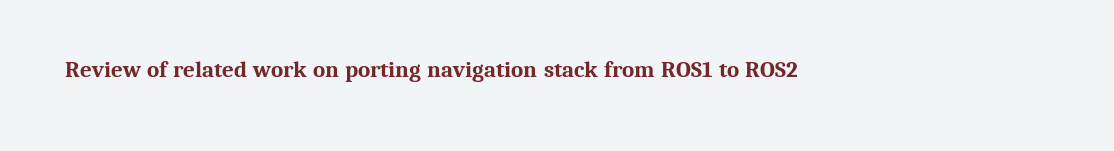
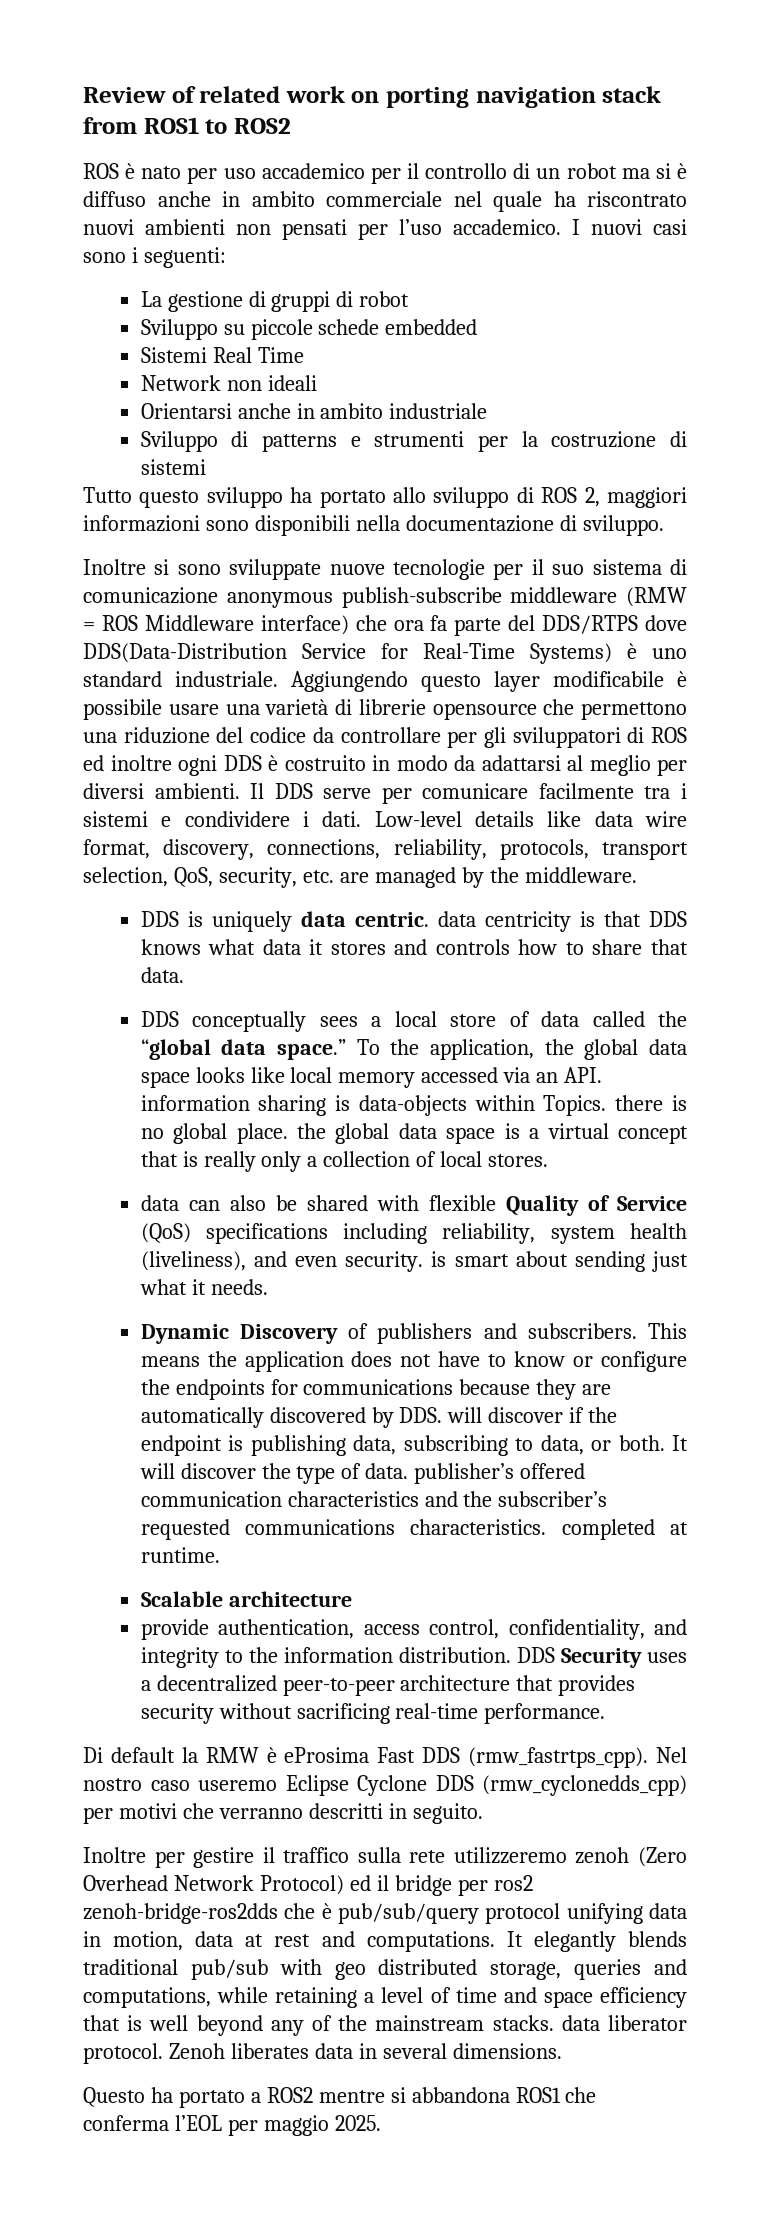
(798, 69) none -> [83,163,687,184] [83,191,687,212] [83,219,687,240] [83,247,226,268] [140,291,410,312] [140,319,478,340] [140,347,304,363] [140,375,317,391] [140,403,488,419] [140,431,687,452] [140,459,206,475] [83,487,687,508] [83,515,664,536] [83,559,687,580] [83,587,687,608] [83,615,687,636] [83,643,687,664] [83,671,687,692] [83,699,687,720] [83,727,687,748] [83,755,687,776] [83,783,687,804] [83,811,687,827] [83,839,688,860] [83,867,637,888] [140,911,688,932] [140,939,689,955] [140,967,184,983] [140,1011,687,1032] [140,1039,687,1060] [140,1067,603,1088] [140,1095,687,1116] [140,1123,688,1144] [140,1151,549,1172] [140,1195,688,1216] [140,1223,687,1244] [140,1251,688,1272] [139,1279,268,1295] [140,1323,687,1344] [140,1351,687,1372] [140,1379,612,1400] [140,1407,618,1428] [140,1435,688,1456] [139,1463,586,1484] [140,1491,608,1507] [140,1519,688,1540] [140,1547,220,1563] [140,1591,352,1607] [140,1619,687,1640] [140,1647,687,1668] [140,1675,636,1696] [140,1703,606,1724] [83,1747,688,1768] [83,1775,687,1796] [83,1803,483,1824] [83,1847,687,1868] [83,1875,533,1896] [83,1903,687,1924] [83,1931,687,1952] [83,1959,688,1980] [83,1987,687,2008] [83,2015,687,2036] [83,2043,562,2064] [83,2087,597,2108] [83,2115,381,2136] // ROS è nato per uso accademico per il controllo di un robot ma si è diffuso anche in ambito commerciale nel quale ha riscontrato nuovi ambienti non pensati per l’uso accademico. I nuovi casi sono i seguenti: // La gestione di gruppi di robot // Sviluppo su piccole schede embedded // Sistemi Real Time // Network non ideali // Orientarsi anche in ambito industriale // Sviluppo di patterns e strumenti per la costruzione di sistemi // Tutto questo sviluppo ha portato allo sviluppo di ROS 2, maggiori informazioni sono disponibili nella documentazione di sviluppo. // Inoltre si sono sviluppate nuove tecnologie per il suo sistema di comunicazione anonymous publish-subscribe middleware (RMW = ROS Middleware interface) che ora fa parte del DDS/RTPS dove DDS(Data-Distribution Service for Real-Time Systems) è uno standard industriale. Aggiungendo questo layer modificabile è possibile usare una varietà di librerie opensource che permettono una riduzione del codice da controllare per gli sviluppatori di ROS ed inoltre ogni DDS è costruito in modo da adattarsi al meglio per diversi ambienti. Il DDS serve per comunicare facilmente tra i sistemi e condividere i dati. Low-level details like data wire format, discovery, connections, reliability, protocols, transport selection, QoS, security, etc. are managed by the middleware. // DDS is uniquely data centric. data centricity is that DDS knows what data it stores and controls how to share that data. // DDS conceptually sees a local store of data called the “global data space.” To the application, the global data space looks like local memory accessed via an API. information sharing is data-objects within Topics. there is no global place. the global data space is a virtual concept that is really only a collection of local stores. // data can also be shared with flexible Quality of Service (QoS) specifications including reliability, system health (liveliness), and even security. is smart about sending just what it needs. // Dynamic Discovery of publishers and subscribers. This means the application does not have to know or configure the endpoints for communications because they are automatically discovered by DDS. will discover if the endpoint is publishing data, subscribing to data, or both. It will discover the type of data. publisher’s offered communication characteristics and the subscriber’s requested communications characteristics. completed at runtime. // Scalable architecture // provide authentication, access control, confidentiality, and integrity to the information distribution. DDS Security uses a decentralized peer-to-peer architecture that provides security without sacrificing real-time performance. // Di default la RMW è eProsima Fast DDS (rmw_fastrtps_cpp). Nel nostro caso useremo Eclipse Cyclone DDS (rmw_cyclonedds_cpp) per motivi che verranno descritti in seguito. // Inoltre per gestire il traffico sulla rete utilizzeremo zenoh (Zero Overhead Network Protocol) ed il bridge per ros2 zenoh-bridge-ros2dds che è pub/sub/query protocol unifying data in motion, data at rest and computations. It elegantly blends traditional pub/sub with geo distributed storage, queries and computations, while retaining a level of time and space efficiency that is well beyond any of the mainstream stacks. data liberator protocol. Zenoh liberates data in several dimensions. // Questo ha portato a ROS2 mentre si abbandona ROS1 che conferma l’EOL per maggio 2025.

